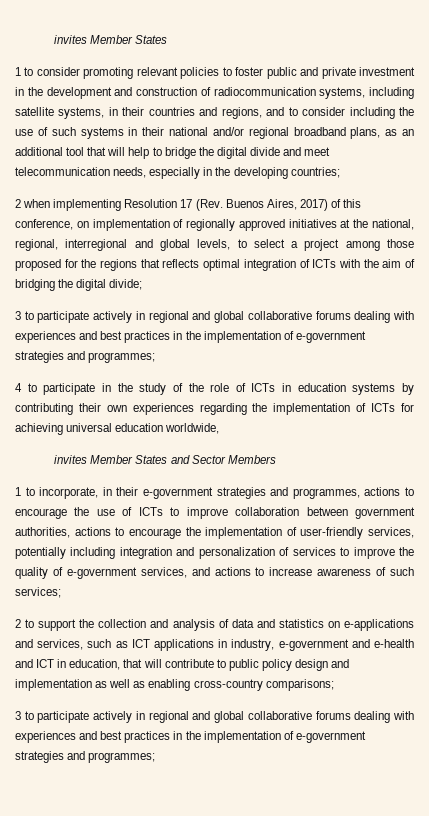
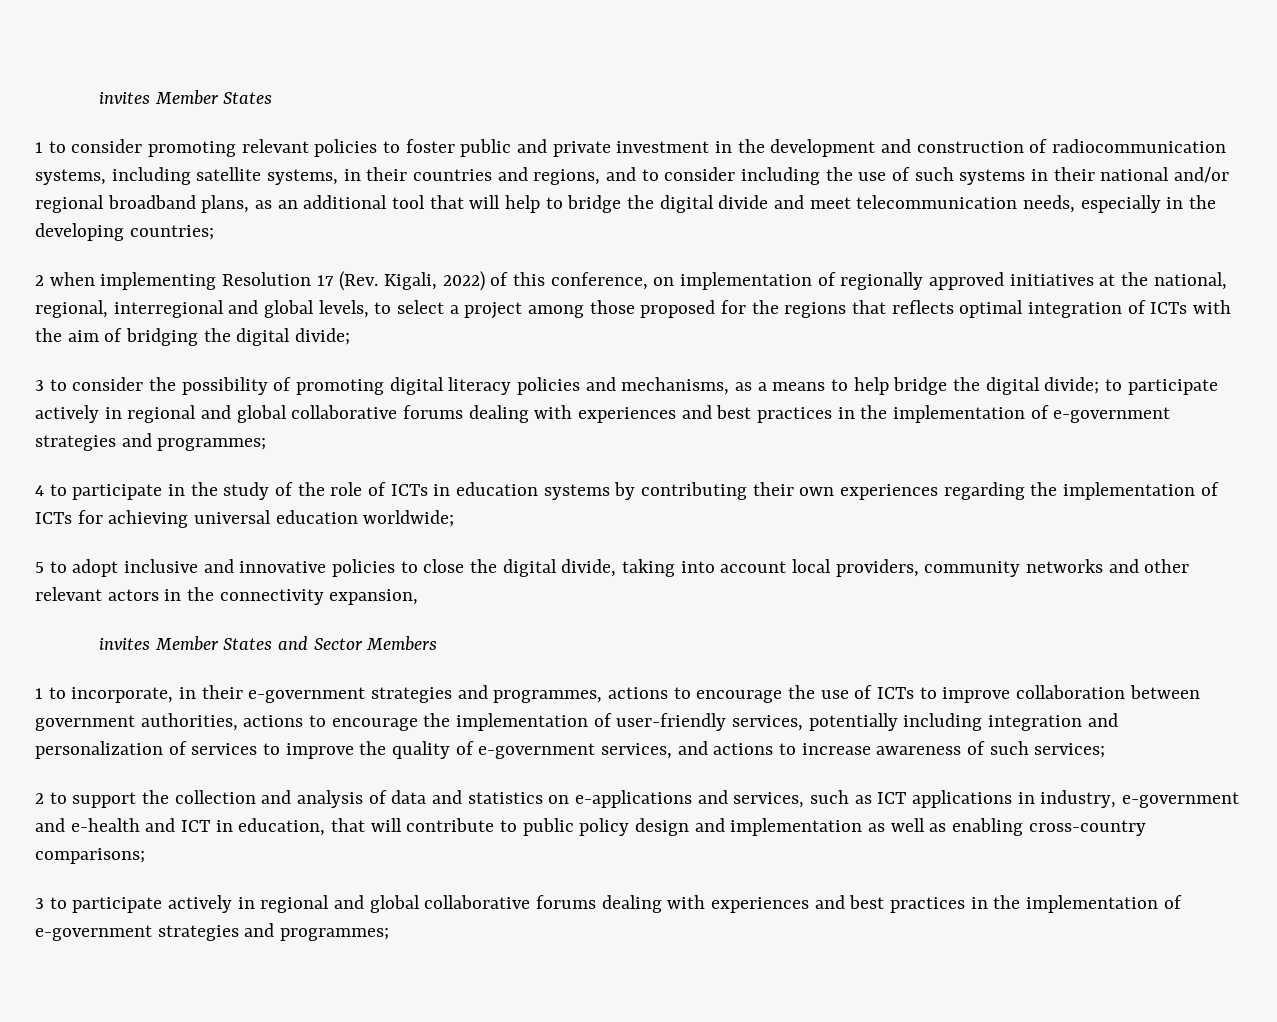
[225,199,328,211] Buenos Aires, 2017) -> [384,271,485,291] Kigali, 2022)
(34, 315) none -> [72,377,1123,395] consider the possibility of promoting digital literacy policies and mechanisms, as a means to help bridge the digital divide; to
[165,423,220,434] worldwide, -> [363,510,455,527] [35,559,1190,577] [35,587,419,605] worldwide; // 5 to adopt inclusive and innovative policies to close the digital divide, taking into account local providers, community networks and other relevant actors in the connectivity expansion,

